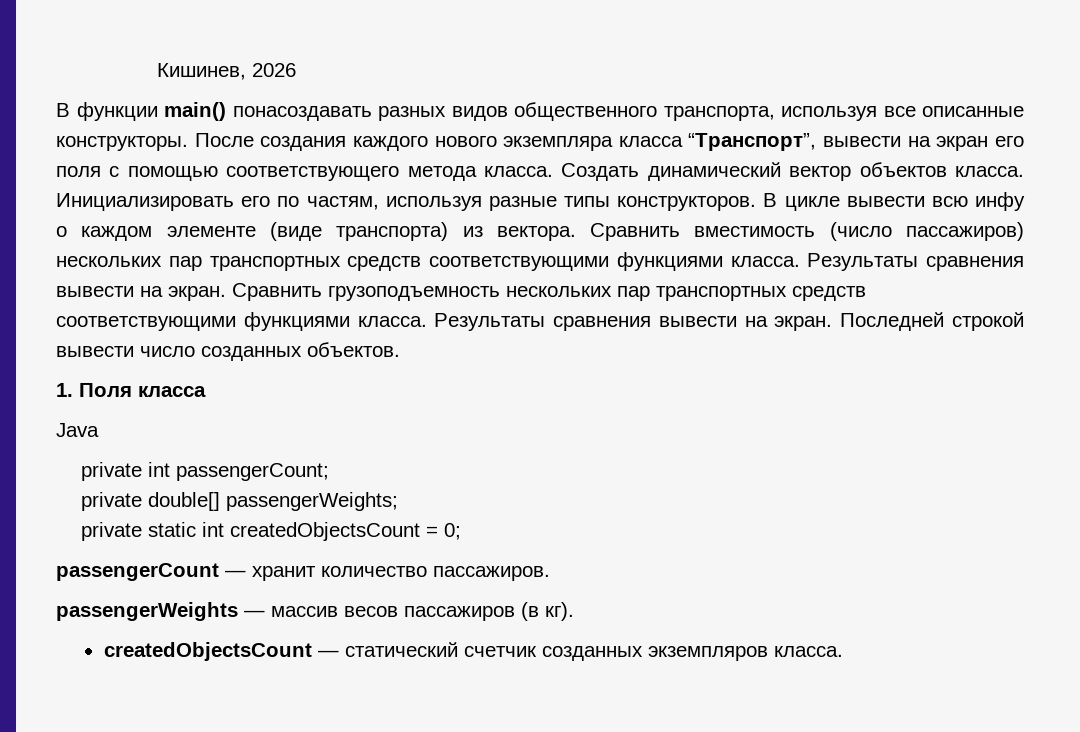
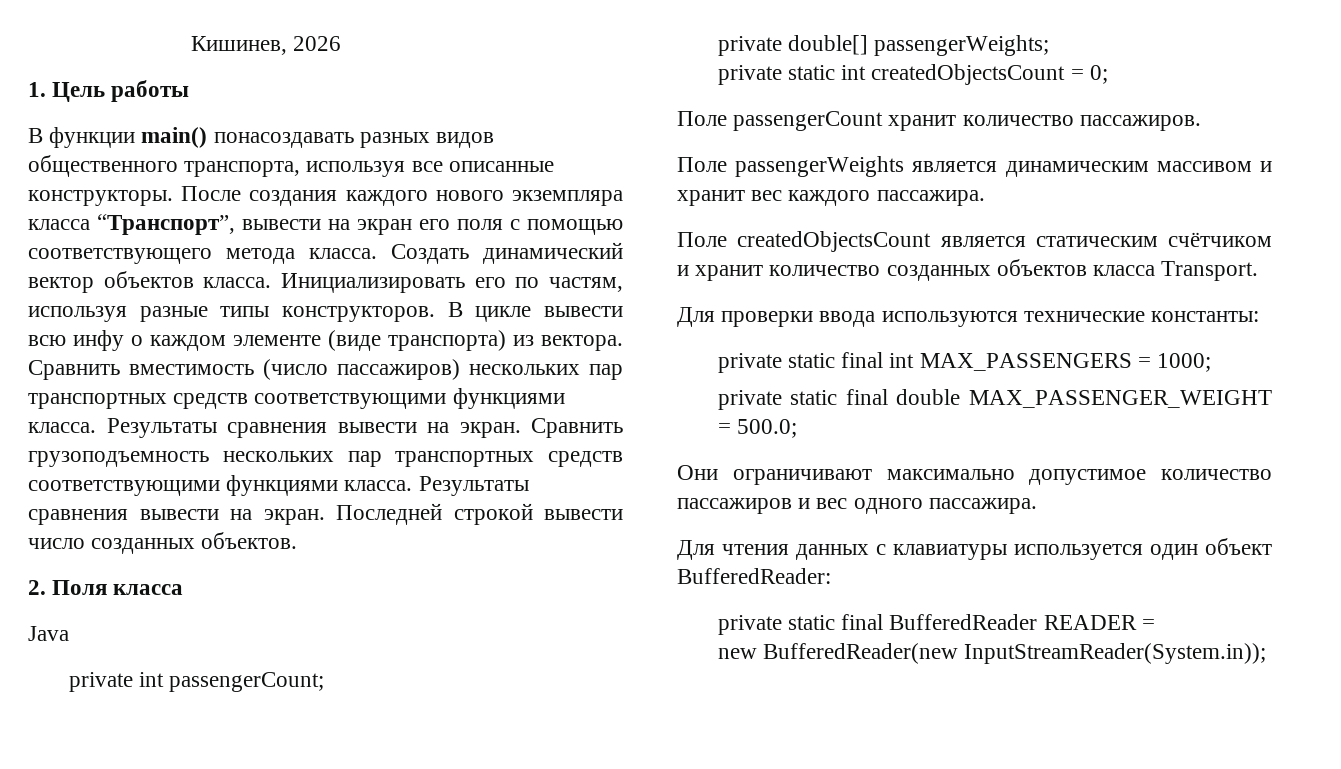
(296, 70) none -> [28,80,190,102] // 1. Цель работы
[56,383,73,397] 1. -> [28,580,46,595] 2.
[56,563,246,581] passengerCount — -> [677,111,884,131] Поле passengerCount
[56,602,574,621] [103,642,843,661] passengerWeights — массив весов пассажиров (в кг). // createdObjectsCount — статический счетчик созданных экземпляров класса. -> [677,156,1272,177] [677,190,985,206] [677,231,1272,252] [677,259,1259,281] [677,307,1260,327] [717,352,1212,373] [717,389,1272,410] [717,419,797,438] [677,465,1272,485] [677,498,1037,514] [677,538,1272,560] [677,568,831,584] [717,614,1155,635] [717,643,1267,664] Поле passengerWeights является динамическим массивом и хранит вес каждого пассажира. // Поле createdObjectsCount является статическим счётчиком и хранит количество созданных объектов класса Transport. // Для проверки ввода используются технические константы: // private static final int MAX_PASSENGERS = 1000; // private static final double MAX_PASSENGER_WEIGHT = 500.0; // Они ограничивают максимально допустимое количество пассажиров и вес одного пассажира. // Для чтения данных с клавиатуры используется один объект BufferedReader: // private static final BufferedReader READER = // new BufferedReader(new InputStreamReader(System.in));

